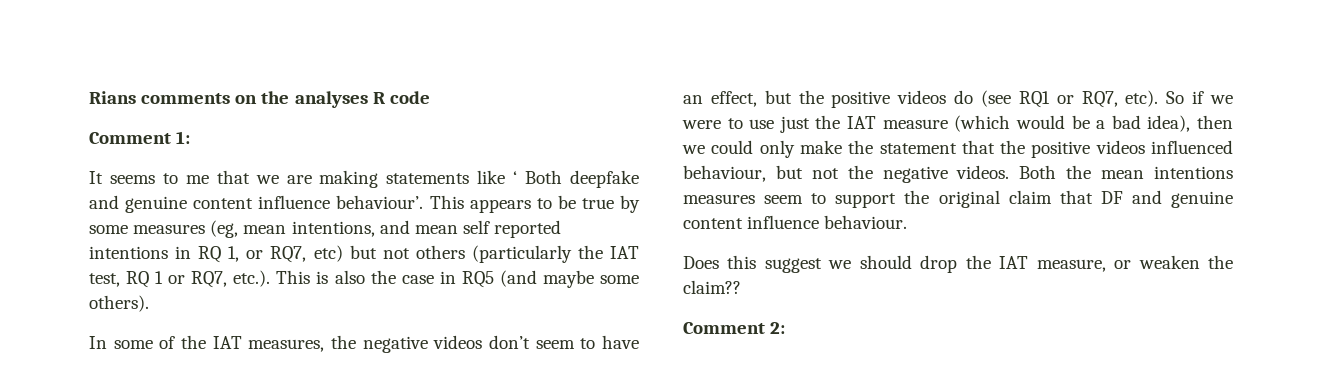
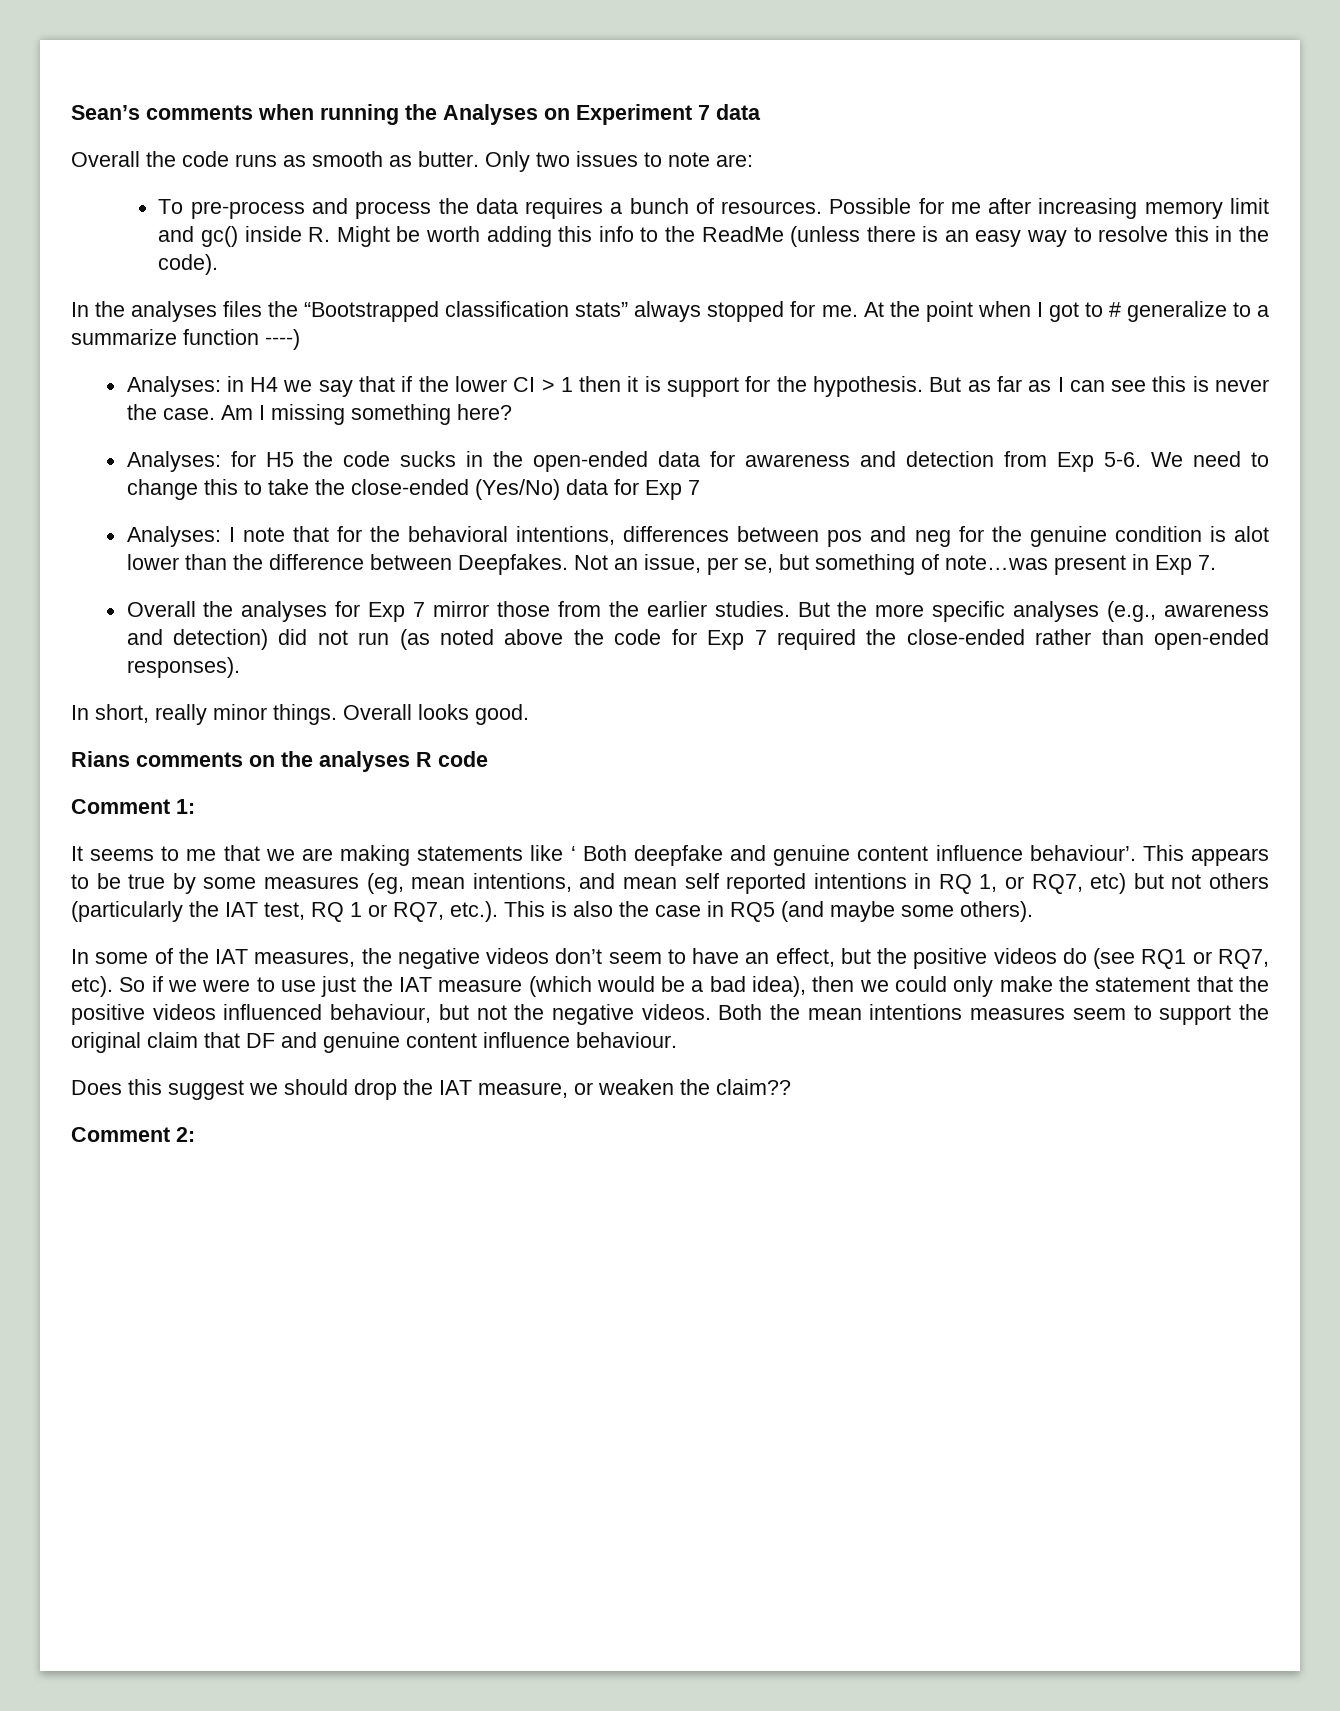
(89, 97) none -> [71,104,761,125] [71,151,753,172] [158,198,1269,219] [158,226,1269,247] [158,254,219,275] [71,301,1269,322] [71,329,300,350] [126,376,1269,397] [126,404,512,425] [126,451,1269,472] [126,479,700,500] [126,526,1269,547] [126,554,1216,575] [126,601,1269,622] [126,629,1269,650] [126,657,240,678] [71,704,529,725] Sean’s comments when running the Analyses on Experiment 7 data // Overall the code runs as smooth as butter. Only two issues to note are: // To pre-process and process the data requires a bunch of resources. Possible for me after increasing memory limit and gc() inside R. Might be worth adding this info to the ReadMe (unless there is an easy way to resolve this in the code). // In the analyses files the “Bootstrapped classification stats” always stopped for me. At the point when I got to # generalize to a summarize function ----) // Analyses: in H4 we say that if the lower CI > 1 then it is support for the hypothesis. But as far as I can see this is never the case. Am I missing something here? // Analyses: for H5 the code sucks in the open-ended data for awareness and detection from Exp 5-6. We need to change this to take the close-ended (Yes/No) data for Exp 7 // Analyses: I note that for the behavioral intentions, differences between pos and neg for the genuine condition is alot lower than the difference between Deepfakes. Not an issue, per se, but something of note…was present in Exp 7. // Overall the analyses for Exp 7 mirror those from the earlier studies. But the more specific analyses (e.g., awareness and detection) did not run (as noted above the code for Exp 7 required the close-ended rather than open-ended responses). // In short, really minor things. Overall looks good. //

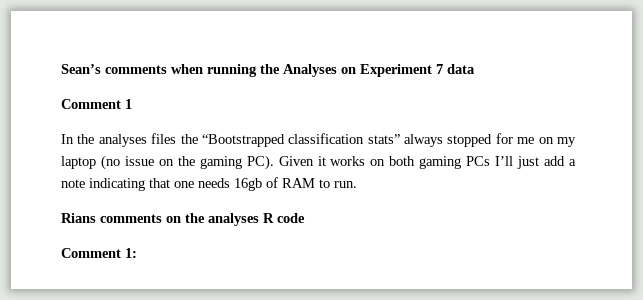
[71,151,753,172] [158,198,1269,219] [158,226,1269,247] [158,254,219,275] Overall the code runs as smooth as butter. Only two issues to note are: // To pre-process and process the data requires a bunch of resources. Possible for me after increasing memory limit and gc() inside R. Might be worth adding this info to the ReadMe (unless there is an easy way to resolve this in the code). -> [61,99,132,109] Comment 1
[821,301,1269,322] [71,329,300,350] [126,376,1269,397] [126,404,512,425] [126,451,1269,472] [126,479,700,500] [126,526,1269,547] [126,554,1216,575] [126,601,1269,622] [126,629,1269,650] [126,657,240,678] [71,704,529,725] me. At the point when I got to # generalize to a summarize function ----) // Analyses: in H4 we say that if the lower CI > 1 then it is support for the hypothesis. But as far as I can see this is never the case. Am I missing something here? // Analyses: for H5 the code sucks in the open-ended data for awareness and detection from Exp 5-6. We need to change this to take the close-ended (Yes/No) data for Exp 7 // Analyses: I note that for the behavioral intentions, differences between pos and neg for the genuine condition is alot lower than the difference between Deepfakes. Not an issue, per se, but something of note…was present in Exp 7. // Overall the analyses for Exp 7 mirror those from the earlier studies. But the more specific analyses (e.g., awareness and detection) did not run (as noted above the code for Exp 7 required the close-ended rather than open-ended responses). // In short, really minor things. Overall looks good. -> [517,137,576,147] [61,155,576,170] [61,177,357,191] me on my laptop (no issue on the gaming PC). Given it works on both gaming PCs I’ll just add a note indicating that one needs 16gb of RAM to run.
[71,845,1269,866] [71,873,1269,894] [71,901,1033,922] [71,948,1269,969] [71,976,1270,997] [71,1004,1270,1025] [71,1032,677,1053] [71,1079,791,1100] [71,1127,195,1142] // It seems to me that we are making statements like ‘ Both deepfake and genuine content influence behaviour’. This appears to be true by some measures (eg, mean intentions, and mean self reported intentions in RQ 1, or RQ7, etc) but not others (particularly the IAT test, RQ 1 or RQ7, etc.). This is also the case in RQ5 (and maybe some others). // In some of the IAT measures, the negative videos don’t seem to have an effect, but the positive videos do (see RQ1 or RQ7, etc). So if we were to use just the IAT measure (which would be a bad idea), then we could only make the statement that the positive videos influenced behaviour, but not the negative videos. Both the mean intentions measures seem to support the original claim that DF and genuine content influence behaviour. // Does this suggest we should drop the IAT measure, or weaken the claim?? // Comment 2: -> (137, 253) none

